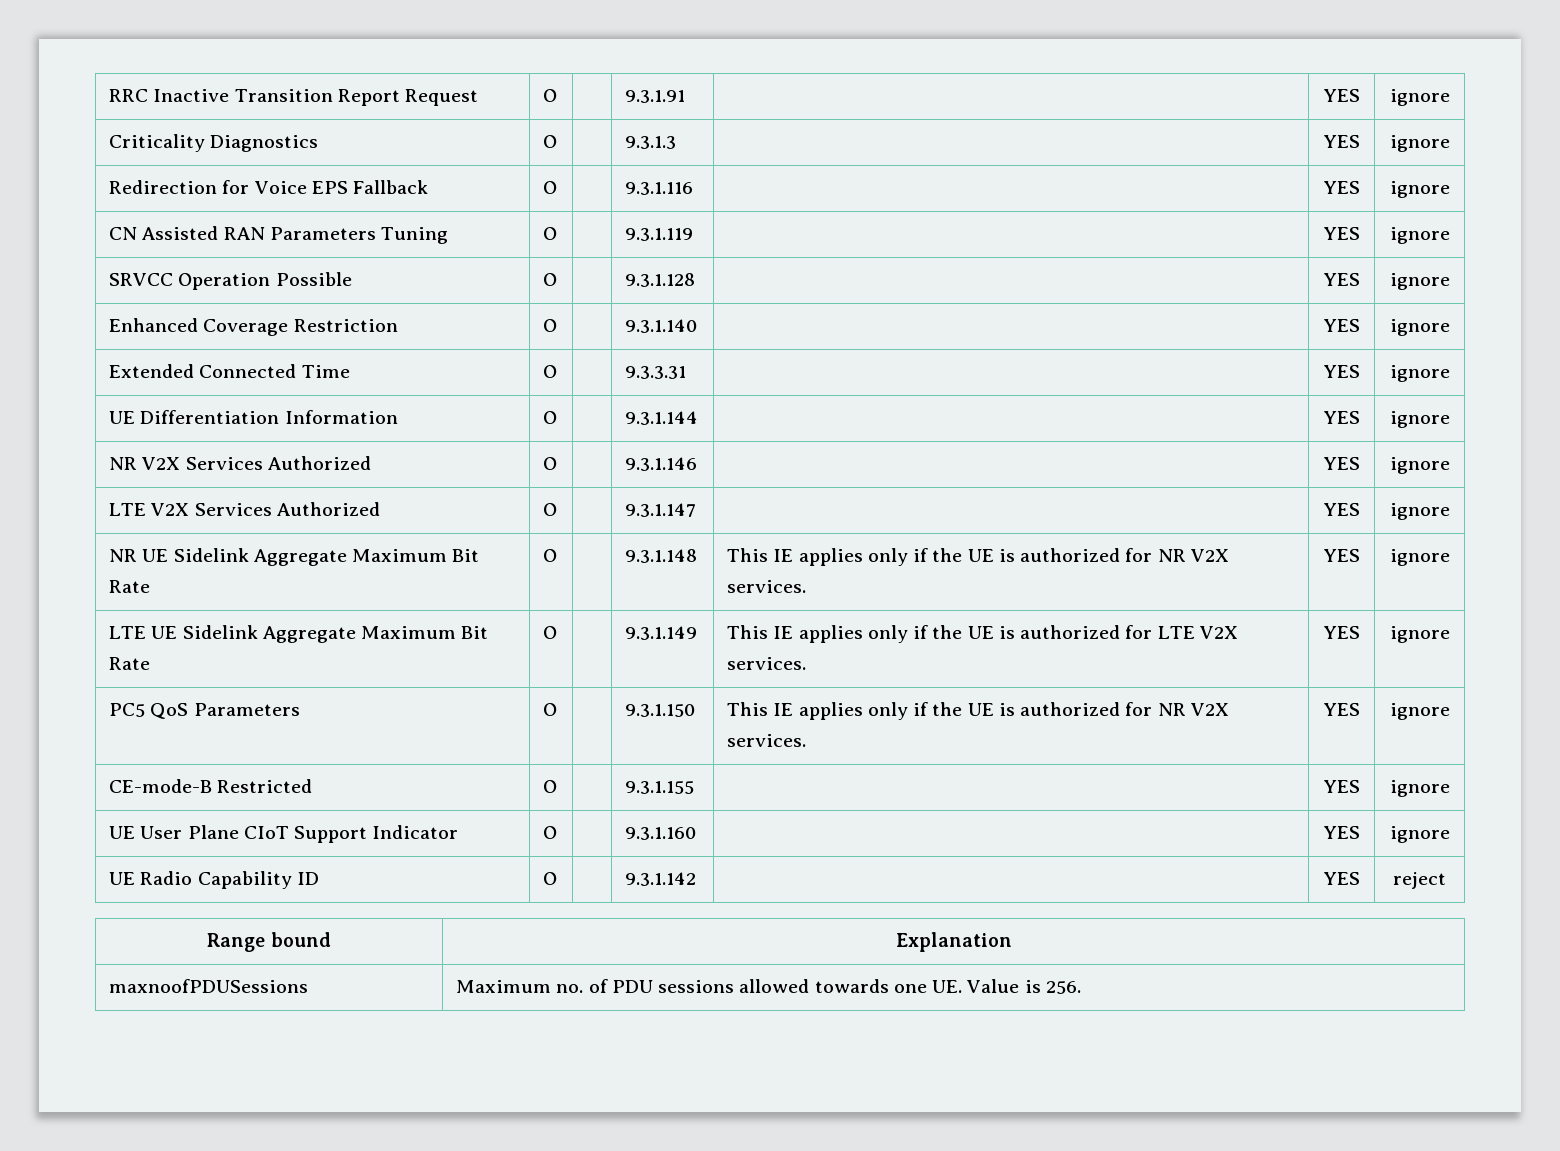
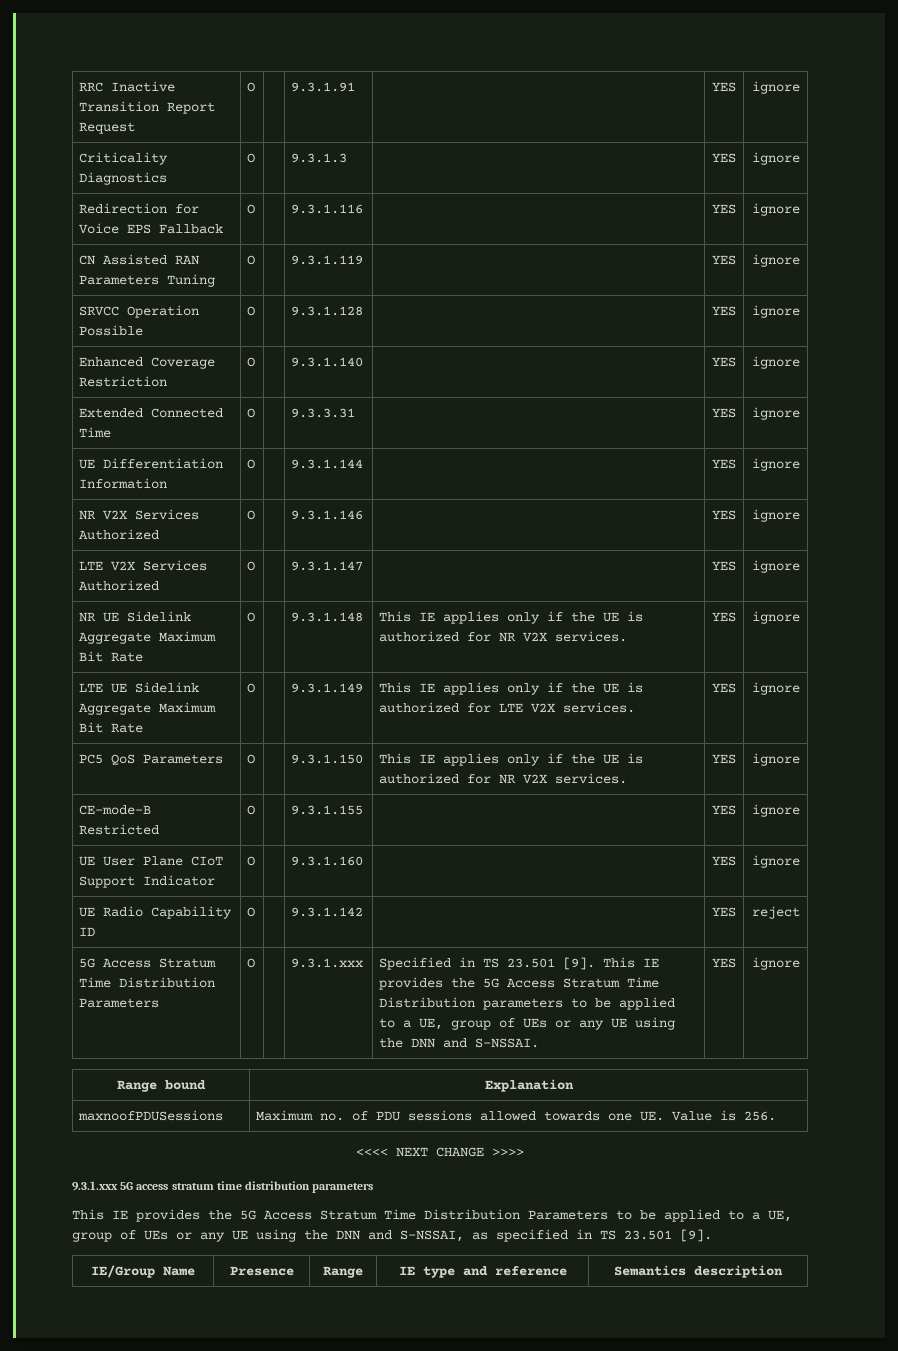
(1446, 880) none -> [79,958,217,968] [79,977,216,988] [79,998,160,1008] [247,958,256,968] [291,958,364,968] [379,957,660,970] [379,977,660,990] [379,997,676,1010] [379,1017,676,1030] [379,1038,540,1048] [712,958,736,968] [751,957,800,970] // 5G Access Stratum Time Distribution Parameters | O | | 9.3.1.xxx | Specified in TS 23.501 [9]. This IE provides the 5G Access Stratum Time Distribution parameters to be applied to a UE, group of UEs or any UE using the DNN and S-NSSAI. | YES | ignore
(1081, 987) none -> [356,1147,524,1157] [72,1181,374,1193] [72,1209,792,1222] [72,1229,712,1242] [91,1265,195,1278] [229,1266,294,1276] [323,1266,363,1278] [398,1266,567,1278] [614,1265,783,1278] // <<<< NEXT CHANGE >>>> // 9.3.1.xxx 5G access stratum time distribution parameters // This IE provides the 5G Access Stratum Time Distribution Parameters to be applied to a UE, group of UEs or any UE using the DNN and S-NSSAI, as specified in TS 23.501 [9]. // IE/Group Name | Presence | Range | IE type and reference | Semantics description

